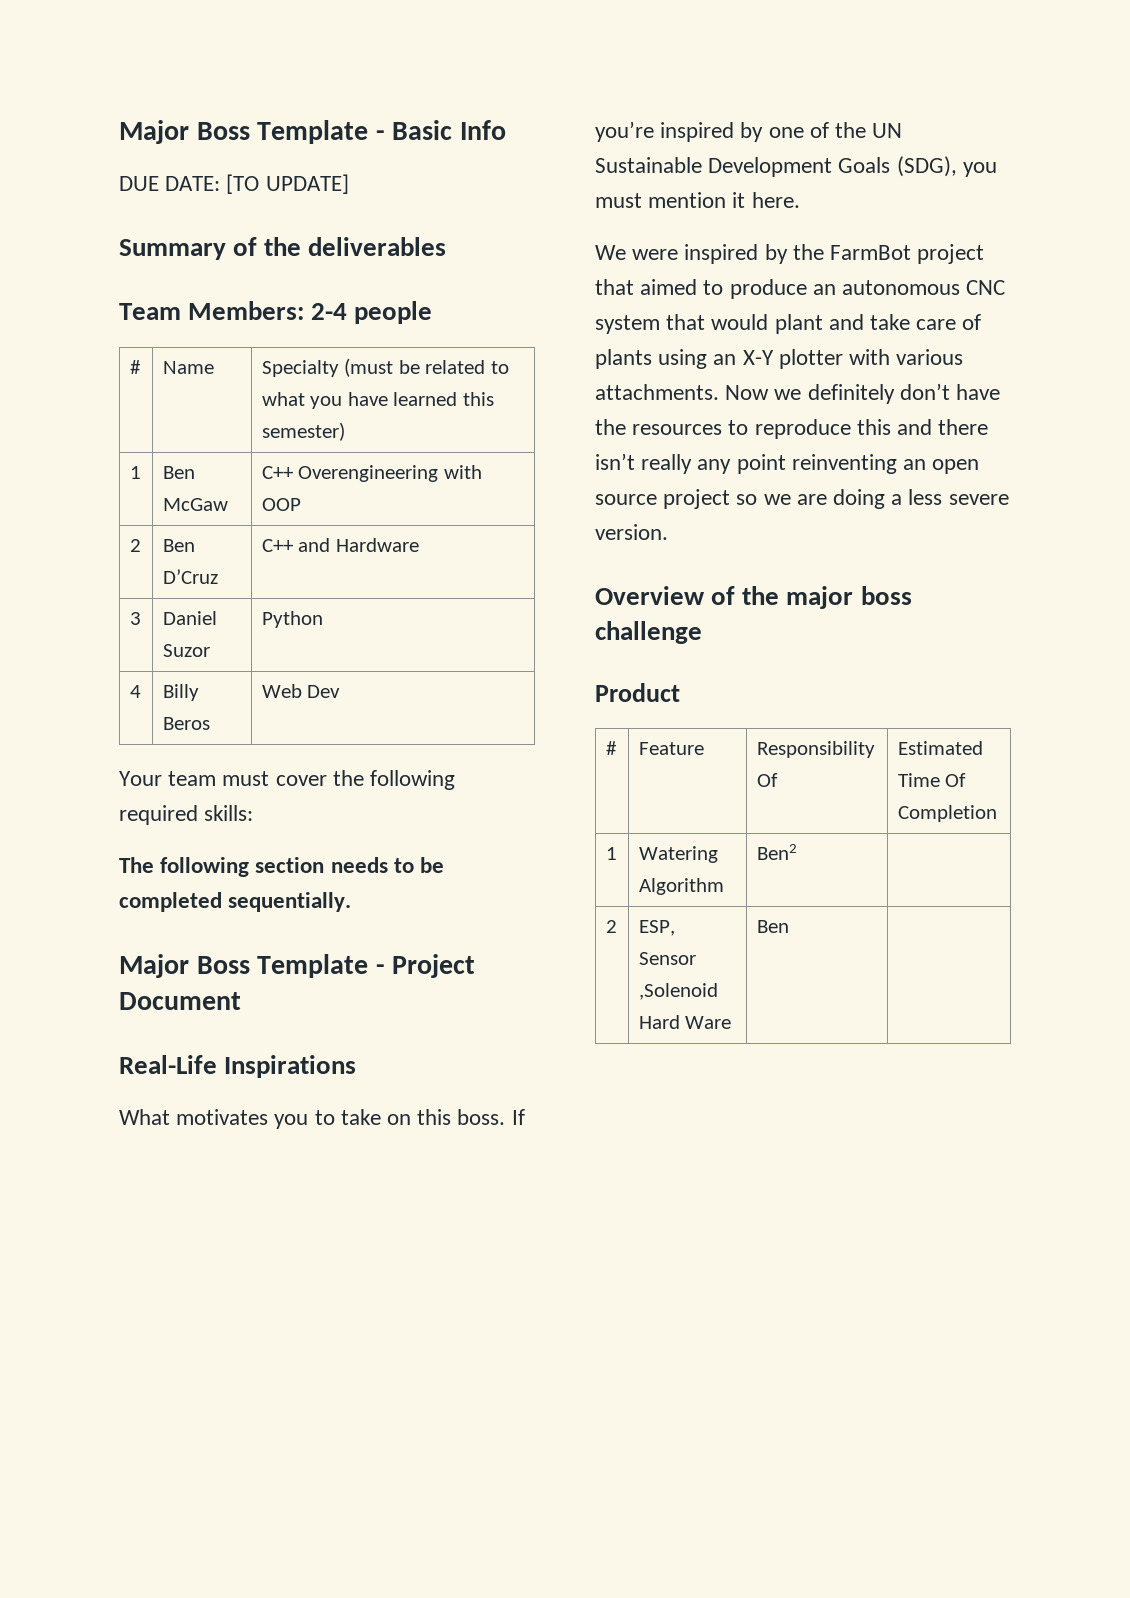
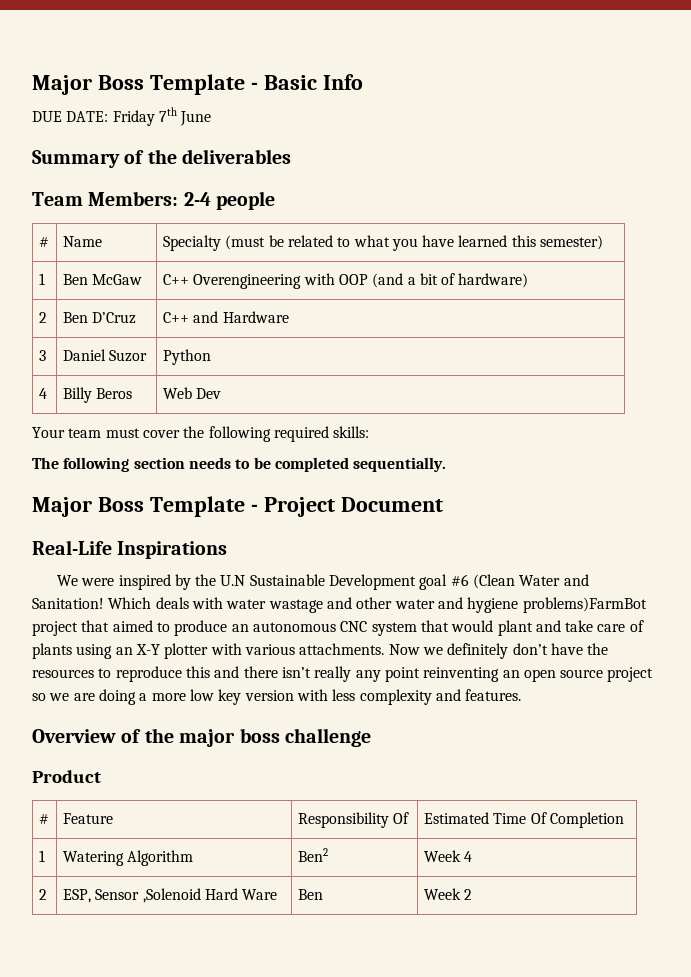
[226,174,349,194] [TO UPDATE] -> [112,107,212,126] Friday 7th June
(301, 504) none -> [372,273,529,288] (and a bit of hardware)
[119,1109,525,1129] [595,121,903,142] [595,156,997,177] [595,192,800,208] // What motivates you to take on this boss. If you’re inspired by one of the UN Sustainable Development Goals (SDG), you must mention it here. -> (228, 550) none
[830,245,912,260] FarmBot -> [220,574,589,590] [32,597,647,613] U.N Sustainable Development goal #6 (Clean Water and Sanitation! Which deals with water wastage and other water and hygiene problems)FarmBot
[908,489,1009,505] [595,524,668,540] less severe version. -> [151,689,522,705] more low key version with less complexity and features.
(797, 852) none -> [423,850,473,862] Week 4
(789, 926) none -> [423,888,473,900] Week 2

